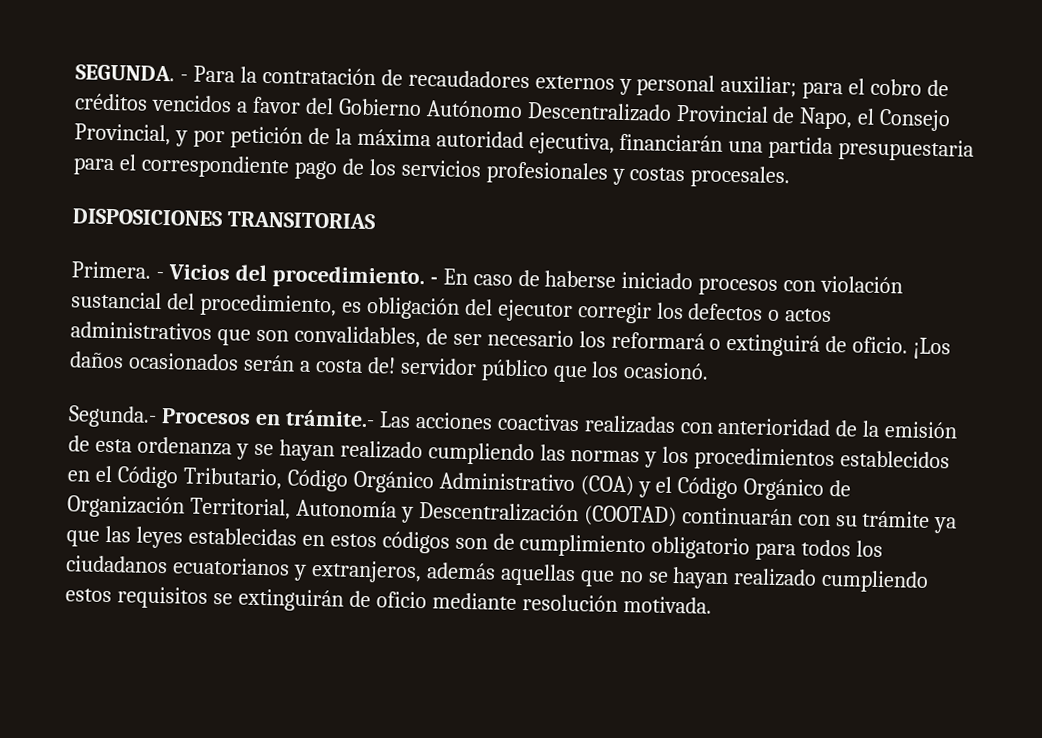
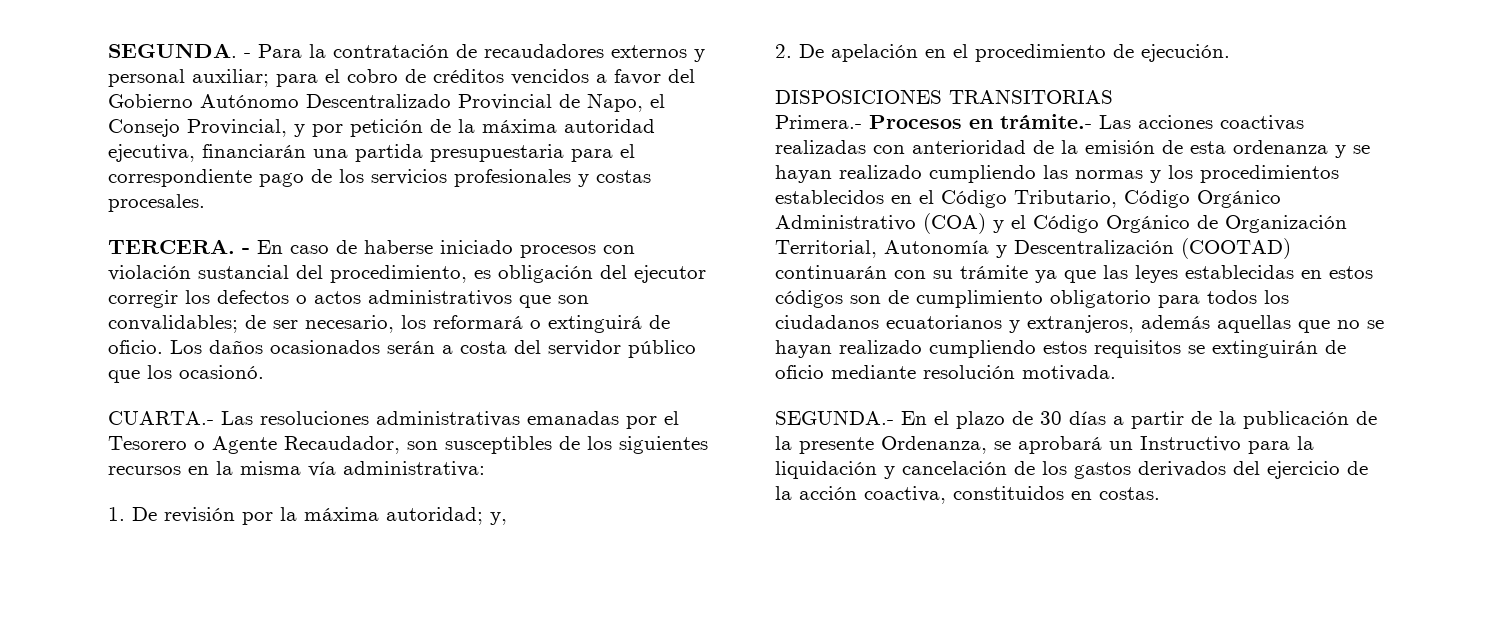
[72,208,376,230] [71,261,425,290] DISPOSICIONES TRANSITORIAS // Primera. - Vicios del procedimiento. -> [108,239,235,254] TERCERA.
[293,325,421,349] convalidables, -> [108,315,238,333] convalidables;
[486,329,574,348] necesario -> [305,315,394,333] necesario,
[913,337,952,360] ¡Los -> [170,340,202,354] Los
[366,357,396,374] de! -> [514,340,541,354] del
[68,405,157,428] Segunda.- -> [108,411,679,429] [108,436,708,454] [108,461,485,477] [108,507,507,525] [775,44,1230,62] [775,89,1113,104] [775,115,862,129] CUARTA.- Las resoluciones administrativas emanadas por el Tesorero o Agente Recaudador, son susceptibles de los siguientes recursos en la misma vía administrativa: // 1. De revisión por la máxima autoridad; y, // 2. De apelación en el procedimiento de ejecución. // DISPOSICIONES TRANSITORIAS // Primera.-
(712, 605) none -> [775,410,1377,429] [775,436,1314,454] [775,461,1368,479] [775,486,1160,504] // SEGUNDA.- En el plazo de 30 días a partir de la publicación de la presente Ordenanza, se aprobará un Instructivo para la liquidación y cancelación de los gastos derivados del ejercicio de la acción coactiva, constituidos en costas.

